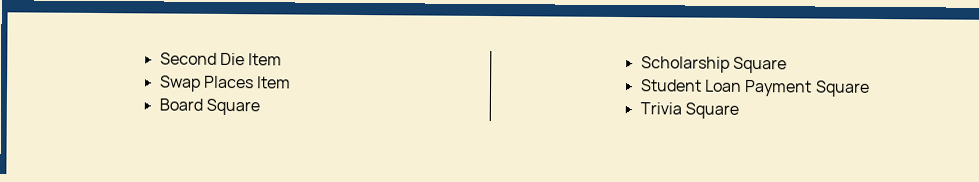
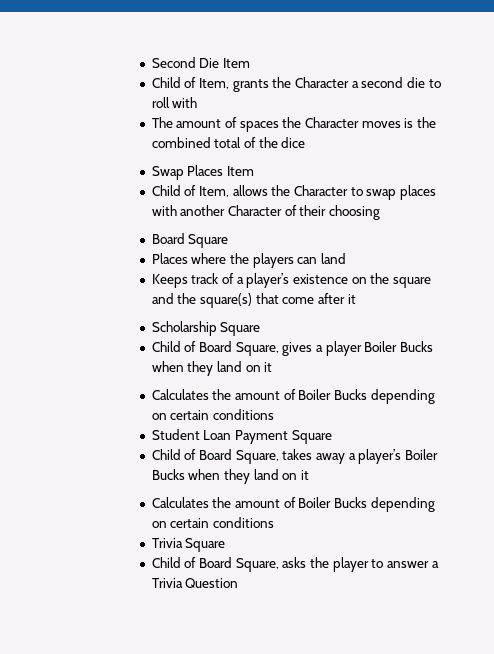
[158,75,292,92] [158,98,261,116] [640,56,788,74] [640,79,870,97] [639,102,740,119] Swap Places Item // Board Square // Scholarship Square // Student Loan Payment Square // Trivia Square -> [151,77,441,92] [151,97,198,108] [151,117,437,132] [151,137,306,148] [151,165,255,180] [151,185,437,200] [151,205,381,220] [151,233,229,248] [151,253,347,268] [151,273,431,288] [151,293,356,308] [151,321,261,336] [151,341,434,356] [151,361,273,376] [151,389,435,404] [151,409,275,420] [151,429,332,444] [151,449,438,464] [151,469,310,484] [151,497,435,512] [151,517,275,528] [151,538,226,552] [151,557,439,572] [151,578,239,588] Child of Item, grants the Character a second die to roll with // The amount of spaces the Character moves is the combined total of the dice // Swap Places Item // Child of Item, allows the Character to swap places with another Character of their choosing // Board Square // Places where the players can land // Keeps track of a player’s existence on the square and the square(s) that come after it // Scholarship Square // Child of Board Square, gives a player Boiler Bucks when they land on it // Calculates the amount of Boiler Bucks depending on certain conditions // Student Loan Payment Square // Child of Board Square, takes away a player’s Boiler Bucks when they land on it // Calculates the amount of Boiler Bucks depending on certain conditions // Trivia Square // Child of Board Square, asks the player to answer a Trivia Question

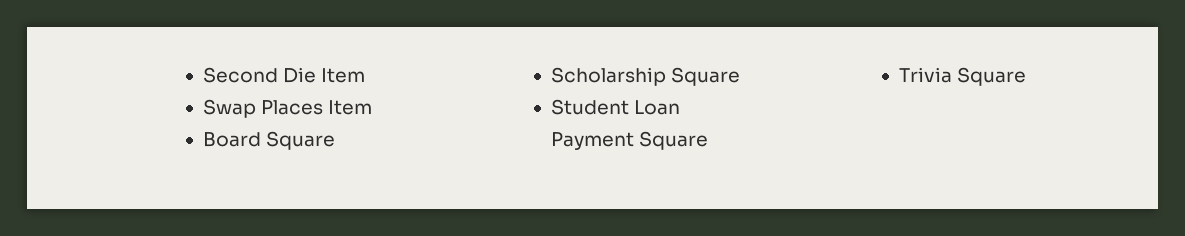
[151,77,441,92] [151,97,198,108] [151,117,437,132] [151,137,306,148] [151,165,255,180] [151,185,437,200] [151,205,381,220] [151,233,229,248] [151,253,347,268] [151,273,431,288] [151,293,356,308] [151,321,261,336] [151,341,434,356] [151,361,273,376] [151,389,435,404] [151,409,275,420] [151,429,332,444] [151,449,438,464] [151,469,310,484] [151,497,435,512] [151,517,275,528] [151,538,226,552] [151,557,439,572] [151,578,239,588] Child of Item, grants the Character a second die to roll with // The amount of spaces the Character moves is the combined total of the dice // Swap Places Item // Child of Item, allows the Character to swap places with another Character of their choosing // Board Square // Places where the players can land // Keeps track of a player’s existence on the square and the square(s) that come after it // Scholarship Square // Child of Board Square, gives a player Boiler Bucks when they land on it // Calculates the amount of Boiler Bucks depending on certain conditions // Student Loan Payment Square // Child of Board Square, takes away a player’s Boiler Bucks when they land on it // Calculates the amount of Boiler Bucks depending on certain conditions // Trivia Square // Child of Board Square, asks the player to answer a Trivia Question -> [202,99,373,118] [202,131,335,150] [550,67,740,86] [550,99,680,115] [550,131,708,150] [898,67,1026,86] Swap Places Item // Board Square // Scholarship Square // Student Loan Payment Square // Trivia Square

